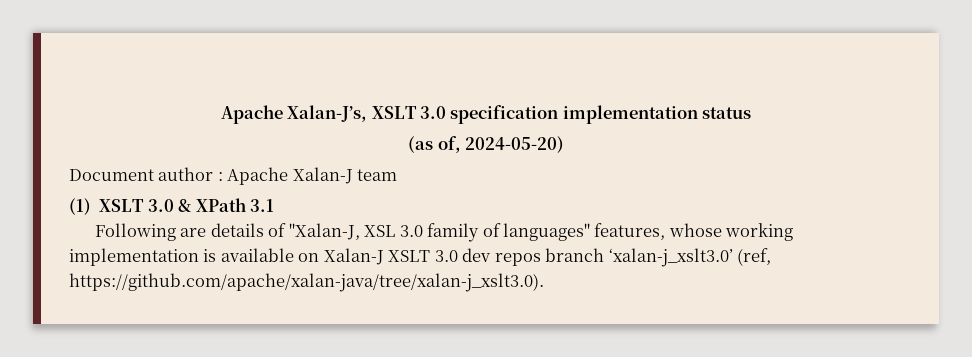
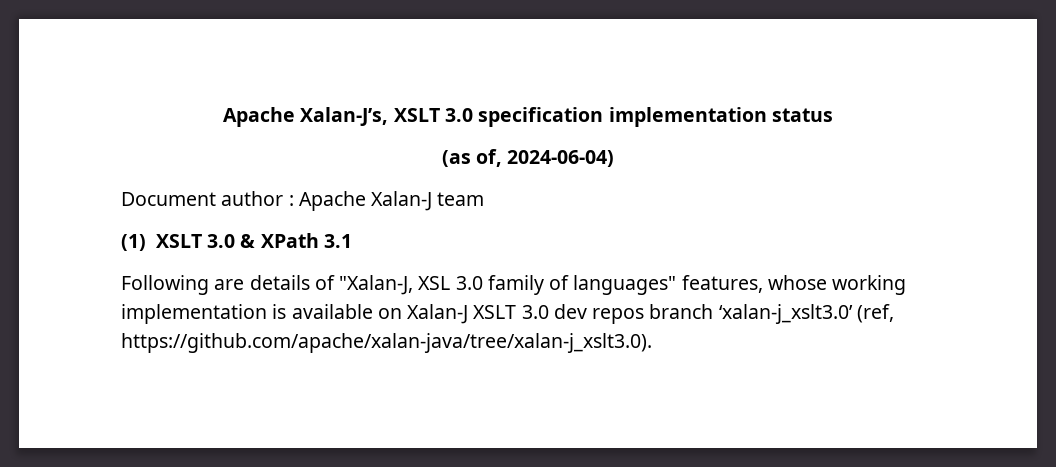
[464,136,564,153] 2024-05-20) -> [507,150,615,167] 2024-06-04)

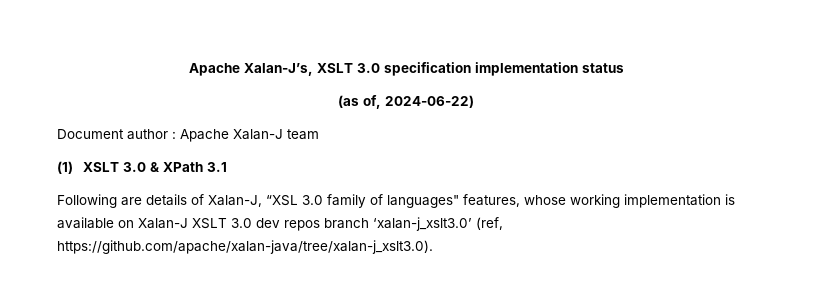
[507,150,615,167] 2024-06-04) -> [385,95,474,108] 2024-06-22)
[339,275,451,295] "Xalan-J, XSL -> [208,195,298,207] Xalan-J, “XSL

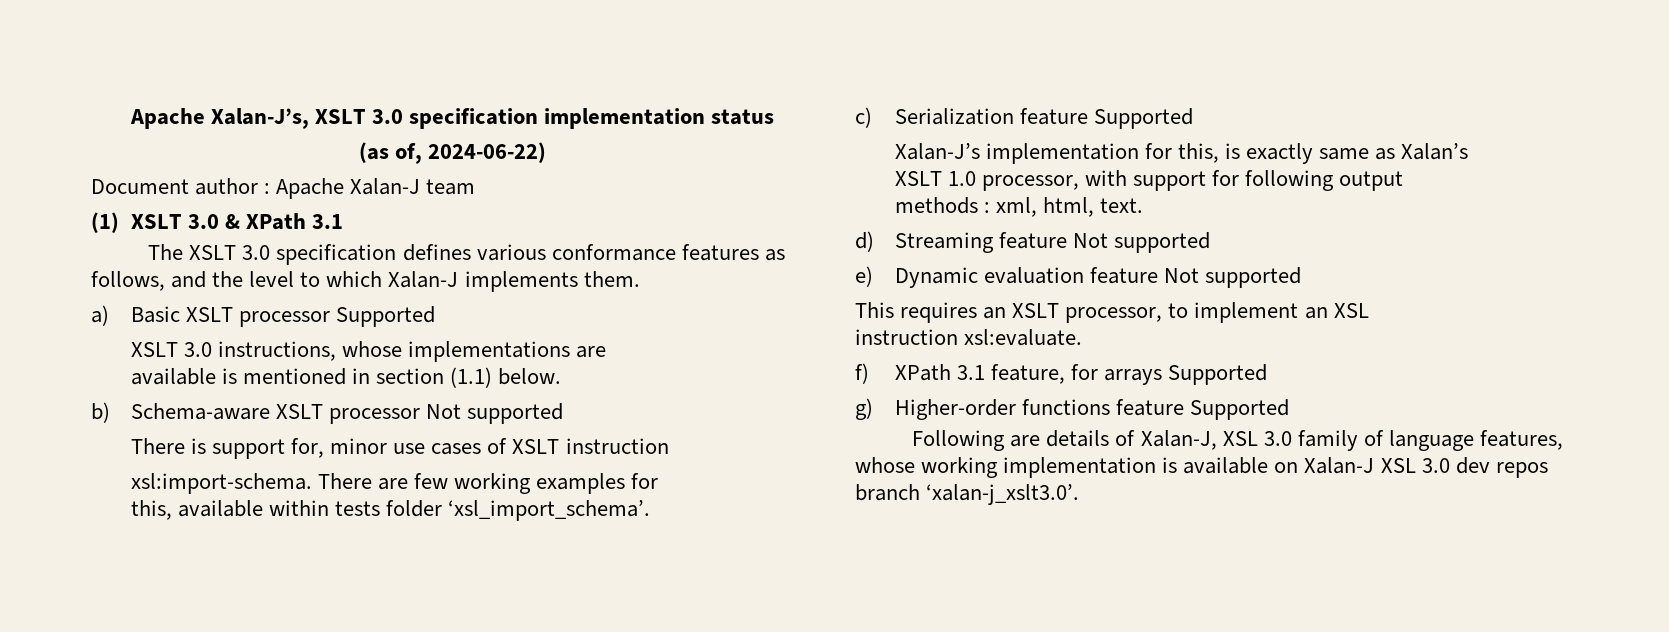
(228, 167) none -> [148,244,785,265] [91,271,640,292] [91,305,436,327] [130,341,607,362] [130,367,562,388] [91,402,564,424] [130,438,669,459] [130,473,659,494] [130,500,651,521] [855,107,1193,129] [894,143,1469,164] [894,170,1404,191] [894,197,1144,217] [855,231,1211,253] [855,266,1302,288] [855,302,1369,323] [855,329,1083,346] [855,363,1268,385] [855,398,1290,420] // The XSLT 3.0 specification defines various conformance features as follows, and the level to which Xalan-J implements them. // a) Basic XSLT processor Supported // XSLT 3.0 instructions, whose implementations are // available is mentioned in section (1.1) below. // b) Schema-aware XSLT processor Not supported // There is support for, minor use cases of XSLT instruction // xsl:import-schema. There are few working examples for // this, available within tests folder ‘xsl_import_schema’. // c) Serialization feature Supported // Xalan-J’s implementation for this, is exactly same as Xalan’s // XSLT 1.0 processor, with support for following output // methods : xml, html, text. // d) Streaming feature Not supported // e) Dynamic evaluation feature Not supported // This requires an XSLT processor, to implement an XSL // instruction xsl:evaluate. // f) XPath 3.1 feature, for arrays Supported // g) Higher-order functions feature Supported
[266,195,298,206] “XSL -> [1222,431,1258,446] XSL
[387,195,459,208] languages" -> [1388,430,1474,451] language
[192,218,227,229] XSLT -> [1380,458,1416,473] XSL
[373,217,503,231] [57,240,433,254] ‘xalan-j_xslt3.0’ (ref, https://github.com/apache/xalan-java/tree/xalan-j_xslt3.0). -> [926,484,1080,505] ‘xalan-j_xslt3.0’.

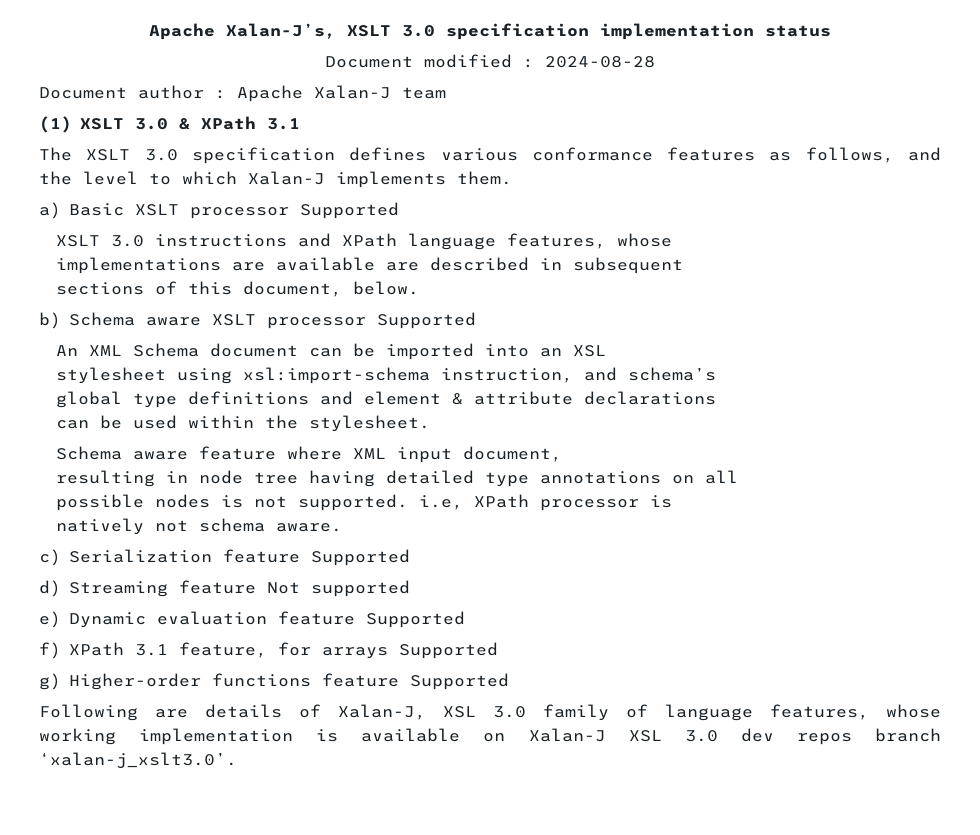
[358,142,547,164] (as of, 2024-06-22) -> [325,54,655,68] Document modified : 2024-08-28
[217,341,403,361] instructions, whose -> [155,233,673,250] instructions and XPath language features, whose //
[130,367,562,388] [91,402,564,424] [130,438,669,459] [130,473,659,494] [130,500,651,521] [855,107,1193,129] [894,143,1469,164] [894,170,1404,191] [894,197,1144,217] // available is mentioned in section (1.1) below. // b) Schema-aware XSLT processor Not supported // There is support for, minor use cases of XSLT instruction // xsl:import-schema. There are few working examples for // this, available within tests folder ‘xsl_import_schema’. // c) Serialization feature Supported // Xalan-J’s implementation for this, is exactly same as Xalan’s // XSLT 1.0 processor, with support for following output // methods : xml, html, text. -> [276,257,684,274] [56,281,420,297] [39,312,476,329] [56,343,607,360] [56,367,717,384] [56,391,717,408] [56,415,431,432] [56,446,563,463] [56,470,739,487] [56,494,673,511] [56,518,343,535] [39,549,410,566] available are described in subsequent // sections of this document, below. // b) Schema aware XSLT processor Supported // An XML Schema document can be imported into an XSL // stylesheet using xsl:import-schema instruction, and schema’s // global type definitions and element & attribute declarations // can be used within the stylesheet. // Schema aware feature where XML input document, // resulting in node tree having detailed type annotations on all // possible nodes is not supported. i.e, XPath processor is // natively not schema aware. // c) Serialization feature Supported
[1164,267,1302,288] [855,302,1369,323] [855,329,1083,346] Not supported // This requires an XSLT processor, to implement an XSL // instruction xsl:evaluate. -> [365,611,465,628] Supported

